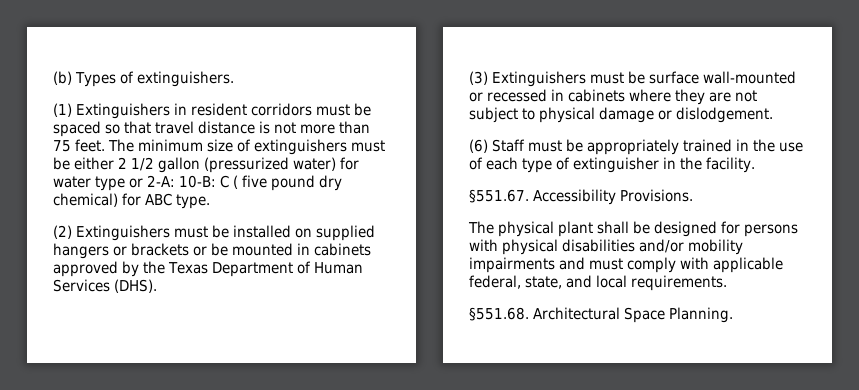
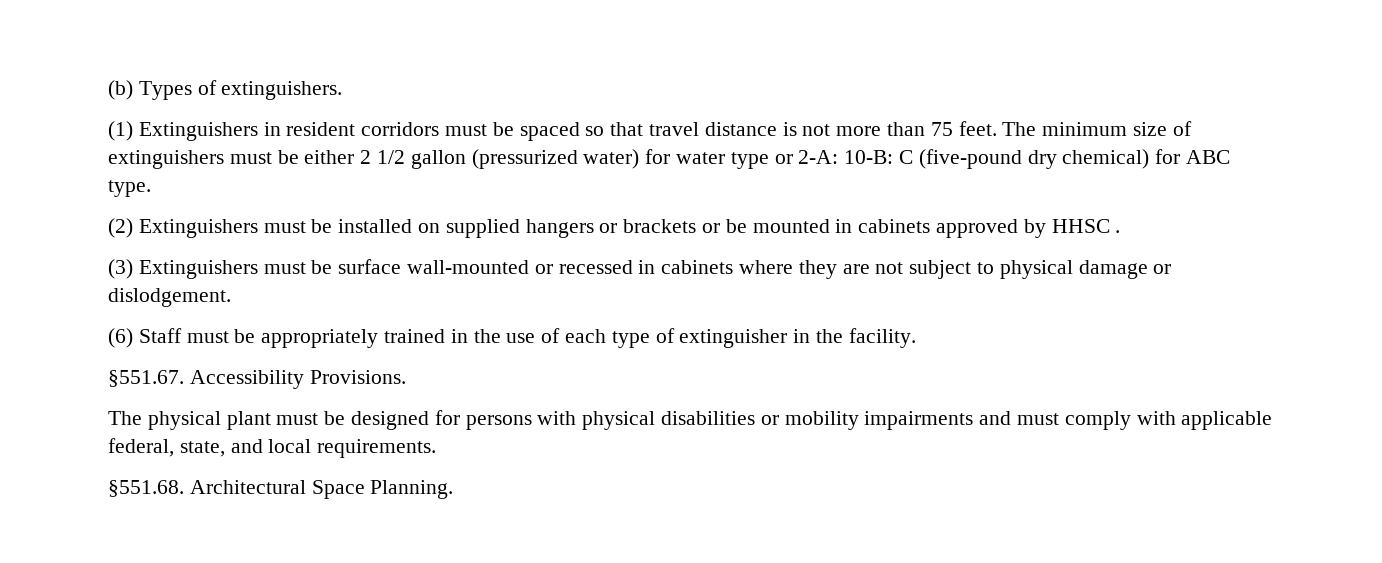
[233,175,315,191] ( five pound -> [918,149,1022,169] (five-pound
[143,261,363,277] [53,279,157,293] the Texas Department of Human Services (DHS). -> [1051,219,1121,233] HHSC .
[597,221,629,234] shall -> [276,413,319,425] must
[639,239,684,253] and/or -> [760,415,779,425] or

